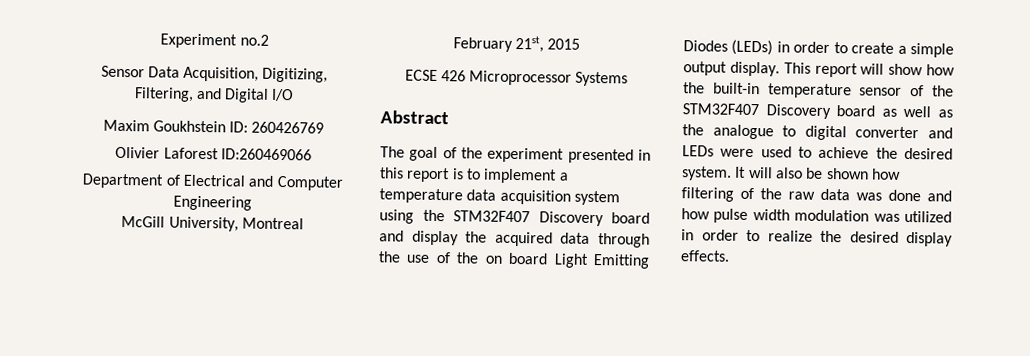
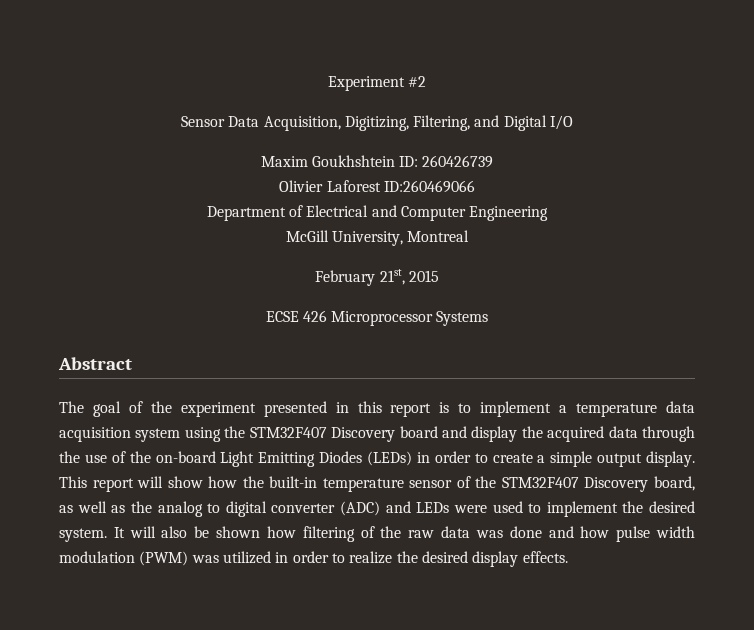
[239,34,269,46] no.2 -> [408,76,427,87] #2
[152,120,325,134] Goukhstein ID: 260426769 -> [311,155,494,168] Goukhshtein ID: 260426739
[484,252,549,265] on board -> [155,451,216,463] on-board
[836,105,876,117] board -> [654,476,696,491] board,
[712,124,774,140] analogue -> [157,501,203,517] analog
(920, 132) none -> [340,501,380,516] (ADC)
[818,146,870,159] achieve -> [546,501,618,517] implement
(870, 215) none -> [139,551,189,566] (PWM)

